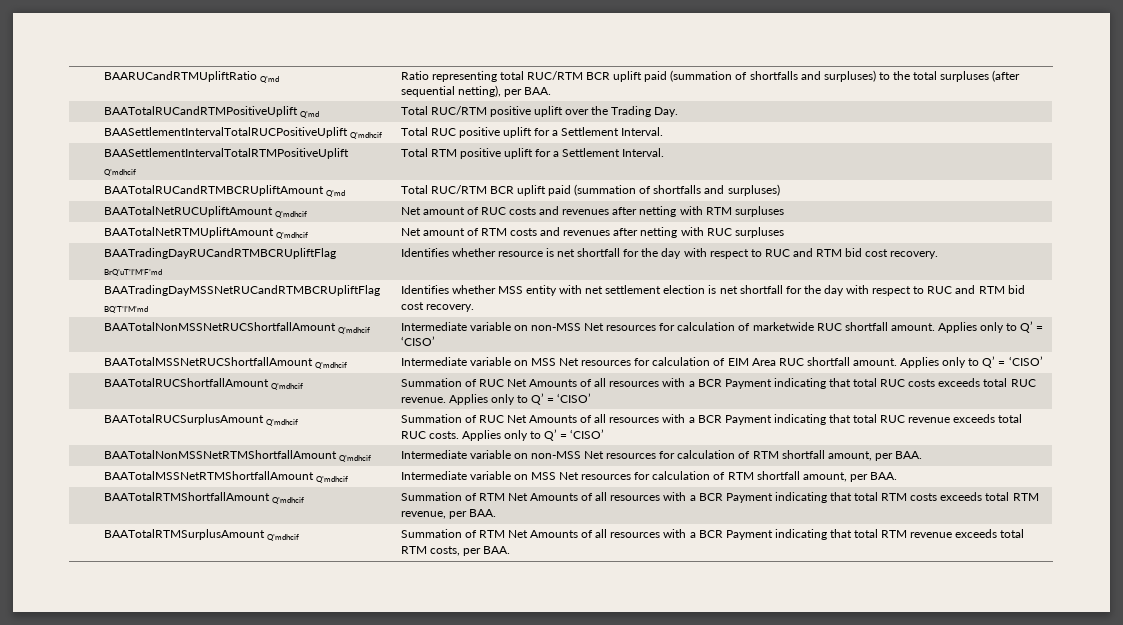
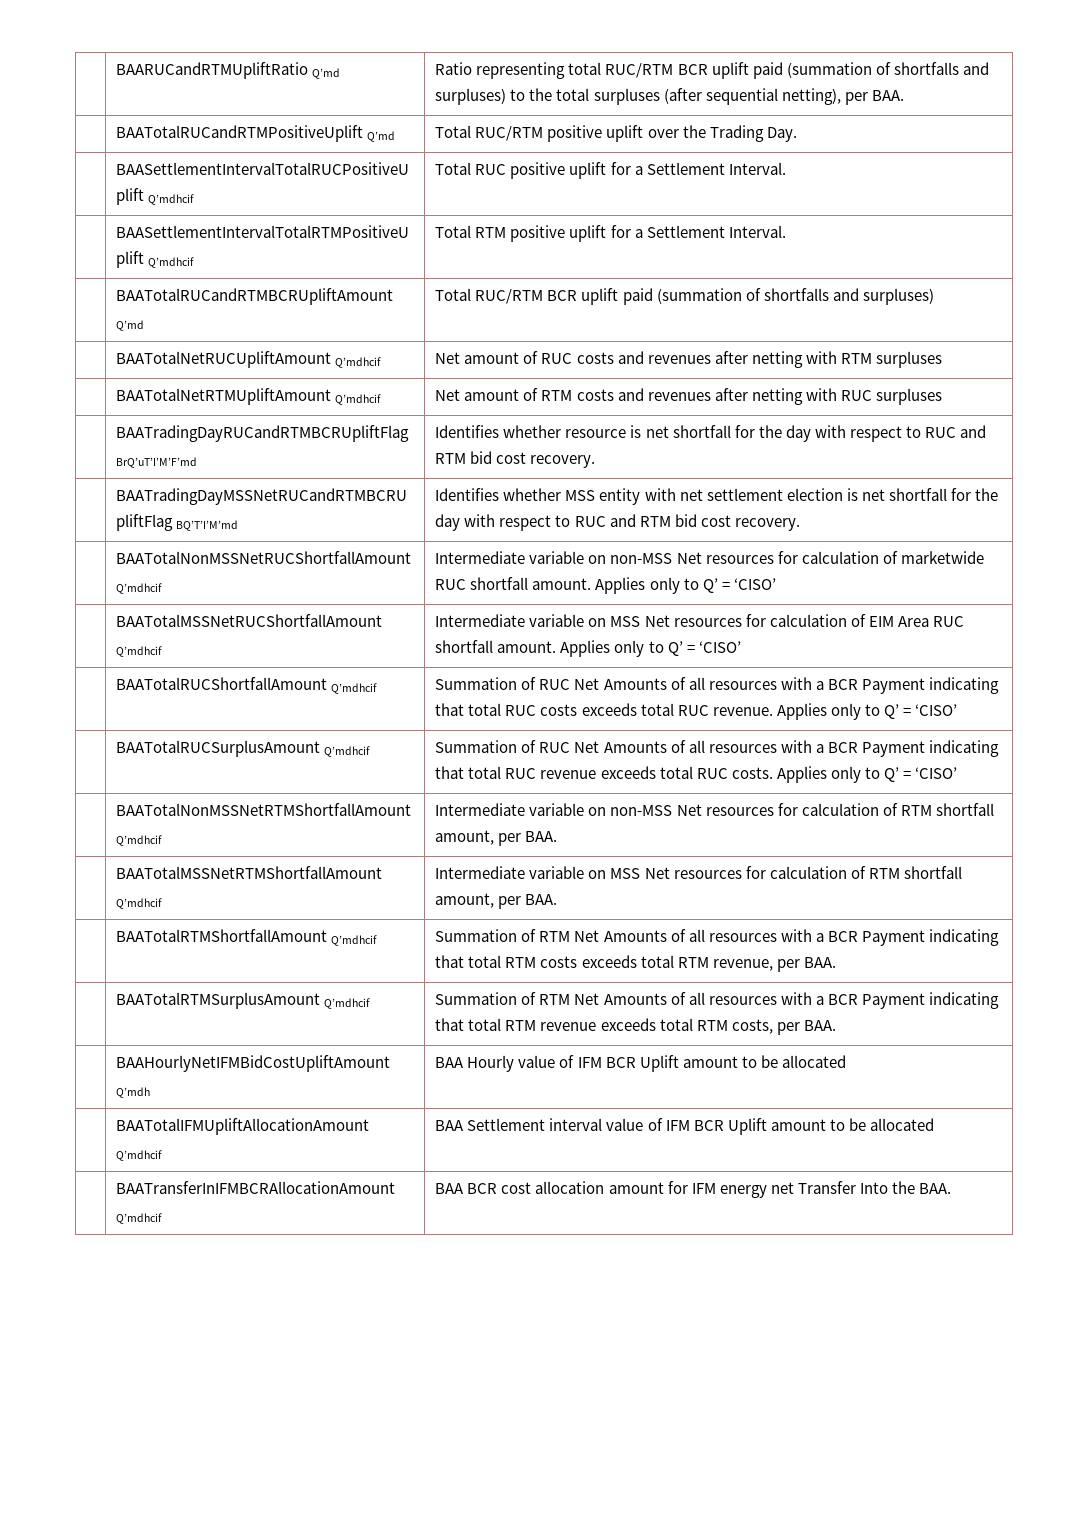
(510, 550) none -> [116,1055,391,1072] [116,1087,151,1098] [435,1055,846,1072] [116,1118,370,1135] [116,1150,163,1161] [435,1118,934,1135] [116,1181,396,1194] [116,1213,163,1224] [435,1181,951,1198] // | BAAHourlyNetIFMBidCostUpliftAmount Q’mdh | BAA Hourly value of IFM BCR Uplift amount to be allocated // | BAATotalIFMUpliftAllocationAmount Q’mdhcif | BAA Settlement interval value of IFM BCR Uplift amount to be allocated // | BAATransferInIFMBCRAllocationAmount Q’mdhcif | BAA BCR cost allocation amount for IFM energy net Transfer Into the BAA.

